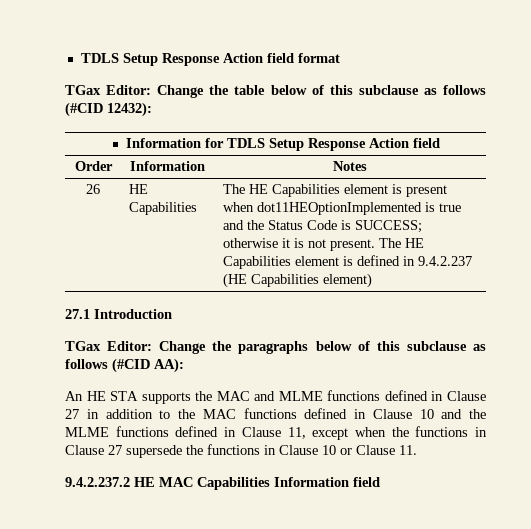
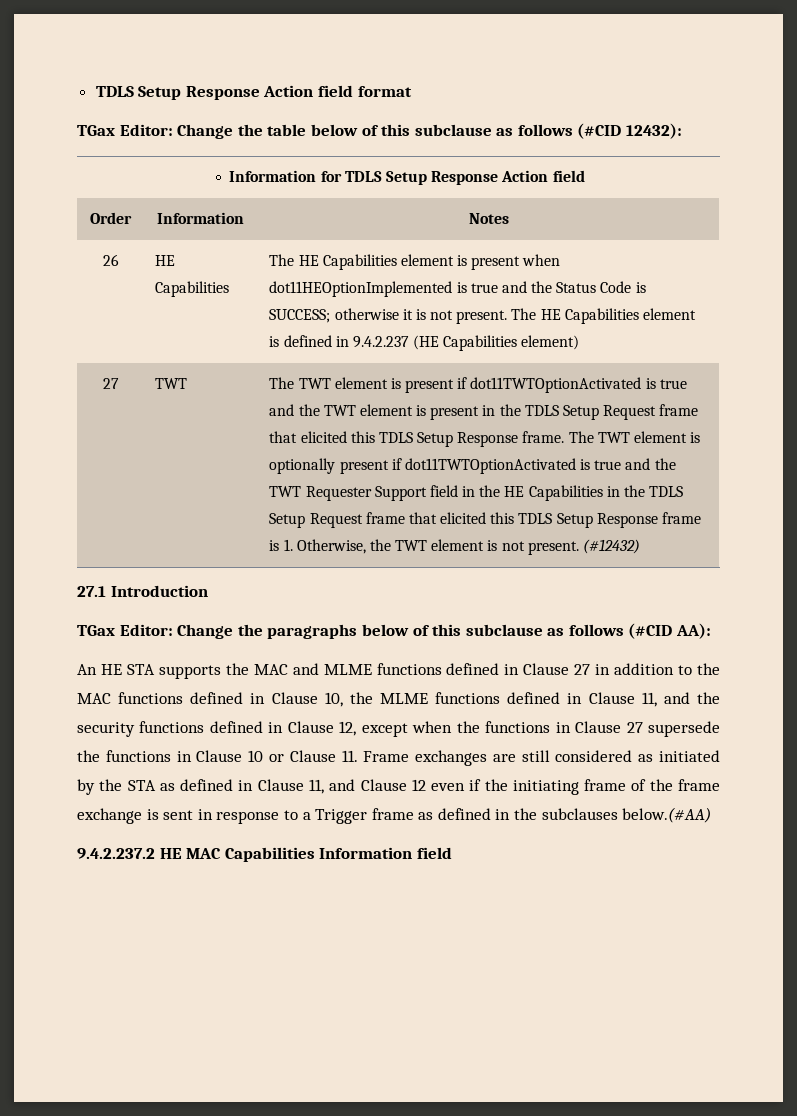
(372, 280) none -> [102,378,119,389] [155,378,188,389] [269,377,687,393] [269,404,699,420] [269,431,701,447] [269,458,676,474] [269,485,684,501] [269,512,701,528] [269,539,640,555] // 27 | TWT | The TWT element is present if dot11TWTOptionActivated is true and the TWT element is present in the TDLS Setup Request frame that elicited this TDLS Setup Response frame. The TWT element is optionally present if dot11TWTOptionActivated is true and the TWT Requester Support field in the HE Capabilities in the TDLS Setup Request frame that elicited this TDLS Setup Response frame is 1. Otherwise, the TWT element is not present. (#12432)
[419,409,463,419] 10 and -> [324,692,343,707] 10,
(306, 433) none -> [663,692,720,704] [77,721,357,737] and the security functions defined in Clause 12,
(417, 450) none -> [363,750,720,766] [77,779,720,795] [77,807,712,824] Frame exchanges are still considered as initiated by the STA as defined in Clause 11, and Clause 12 even if the initiating frame of the frame exchange is sent in response to a Trigger frame as defined in the subclauses below.(#AA)

